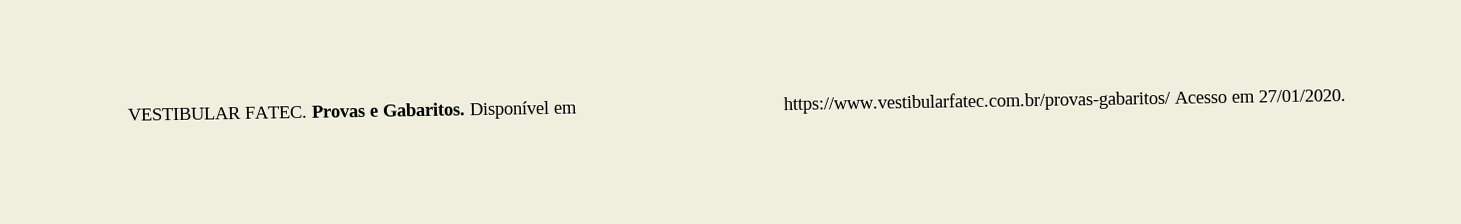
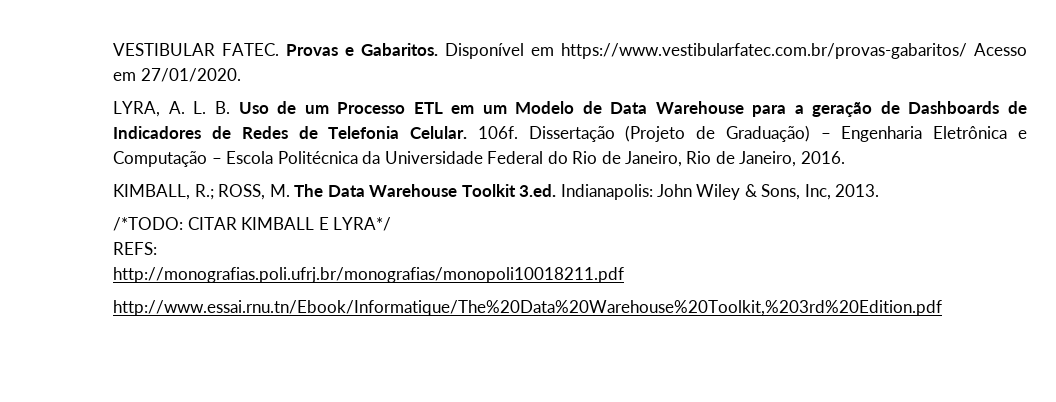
(1346, 96) none -> [113,101,1028,117] [113,125,1027,142] [113,151,845,167] [113,184,880,200] [113,217,392,231] [113,242,158,255] [113,267,625,283] [113,300,943,316] // LYRA, A. L. B. Uso de um Processo ETL em um Modelo de Data Warehouse para a geração de Dashboards de Indicadores de Redes de Telefonia Celular. 106f. Dissertação (Projeto de Graduação) – Engenharia Eletrônica e Computação – Escola Politécnica da Universidade Federal do Rio de Janeiro, Rio de Janeiro, 2016. // KIMBALL, R.; ROSS, M. The Data Warehouse Toolkit 3.ed. Indianapolis: John Wiley & Sons, Inc, 2013. // /*TODO: CITAR KIMBALL E LYRA*/ // REFS: // http://monografias.poli.ufrj.br/monografias/monopoli10018211.pdf // http://www.essai.rnu.tn/Ebook/Informatique/The%20Data%20Warehouse%20Toolkit,%203rd%20Edition.pdf

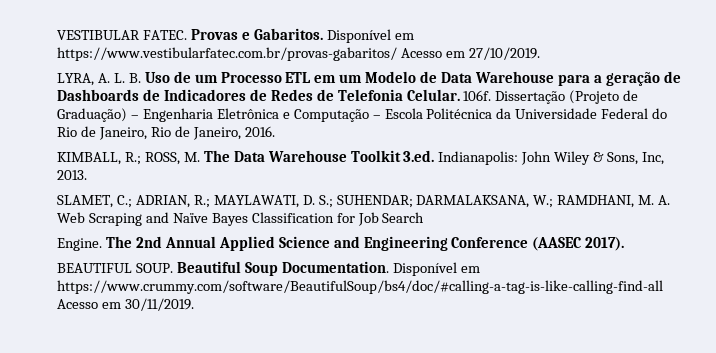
[140,68,241,82] 27/01/2020. -> [468,47,540,60] 27/10/2019.
[113,217,392,231] [113,242,158,255] [113,267,625,283] [113,300,943,316] /*TODO: CITAR KIMBALL E LYRA*/ // REFS: // http://monografias.poli.ufrj.br/monografias/monopoli10018211.pdf // http://www.essai.rnu.tn/Ebook/Informatique/The%20Data%20Warehouse%20Toolkit,%203rd%20Edition.pdf -> [57,195,671,208] [57,212,425,226] [57,236,625,251] [57,261,480,276] [57,280,664,294] [57,298,194,311] SLAMET, C.; ADRIAN, R.; MAYLAWATI, D. S.; SUHENDAR; DARMALAKSANA, W.; RAMDHANI, M. A. Web Scraping and Naïve Bayes Classification for Job Search // Engine. The 2nd Annual Applied Science and Engineering Conference (AASEC 2017). // BEAUTIFUL SOUP. Beautiful Soup Documentation. Disponível em https://www.crummy.com/software/BeautifulSoup/bs4/doc/#calling-a-tag-is-like-calling-find-all Acesso em 30/11/2019.

